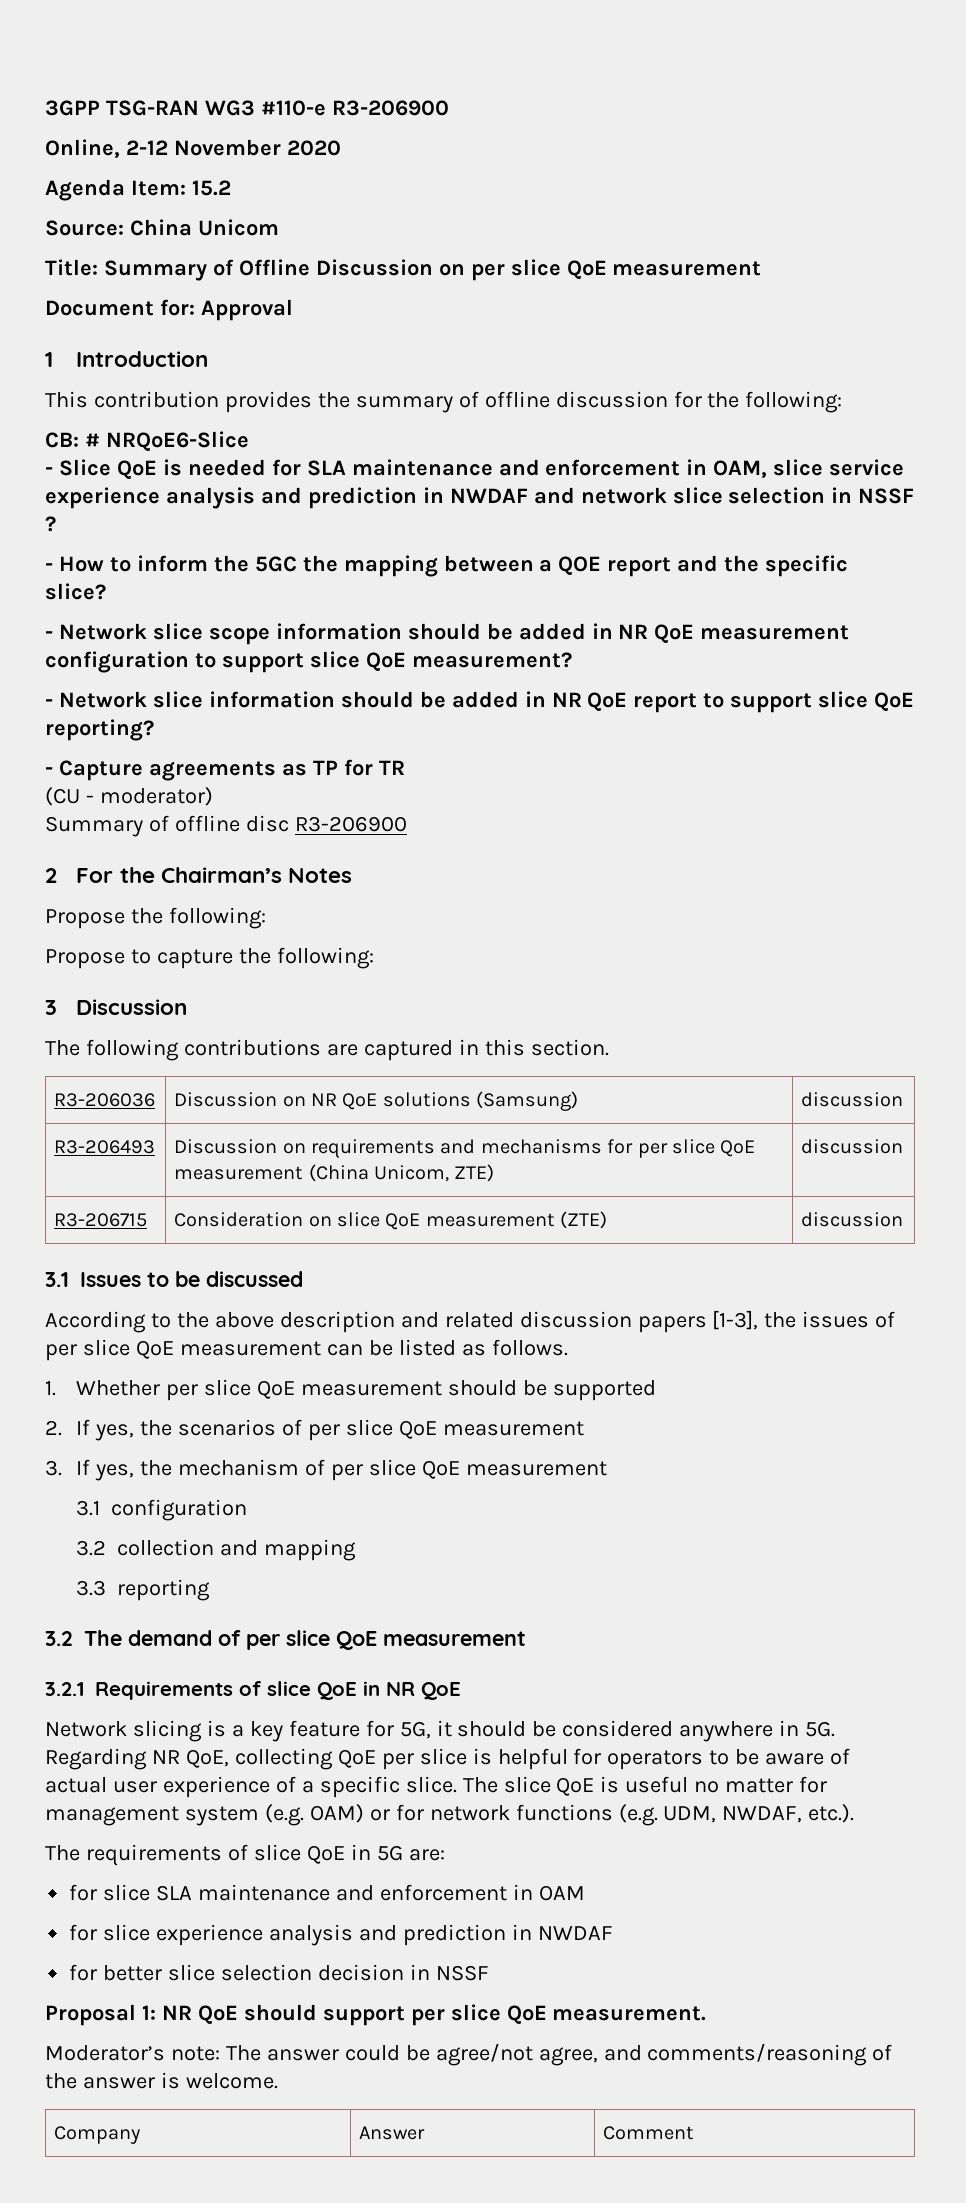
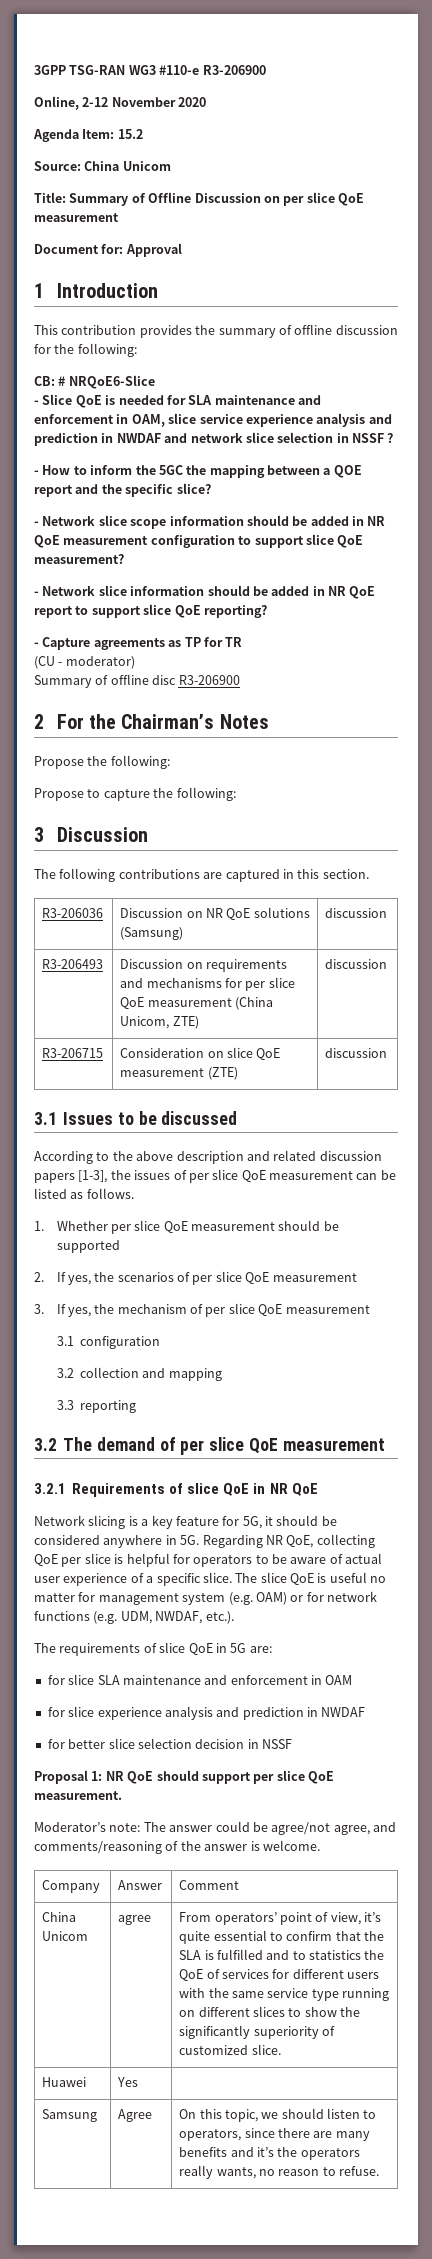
(695, 2133) none -> [42,1912,77,1922] [42,1931,89,1941] [118,1915,152,1925] [179,1912,382,1925] [179,1930,385,1944] [179,1949,385,1960] [179,1969,380,1981] [179,1988,390,2001] [179,2006,361,2017] [179,2025,335,2039] [179,2044,281,2055] [42,2077,87,2087] [117,2077,139,2087] [42,2109,98,2122] [118,2109,153,2122] [179,2108,377,2122] [179,2128,370,2141] [179,2147,360,2160] [179,2165,380,2179] // China Unicom | agree | From operators’ point of view, it’s quite essential to confirm that the SLA is fulfilled and to statistics the QoE of services for different users with the same service type running on different slices to show the significantly superiority of customized slice. // Huawei | Yes | // Samsung | Agree | On this topic, we should listen to operators, since there are many benefits and it’s the operators really wants, no reason to refuse.

